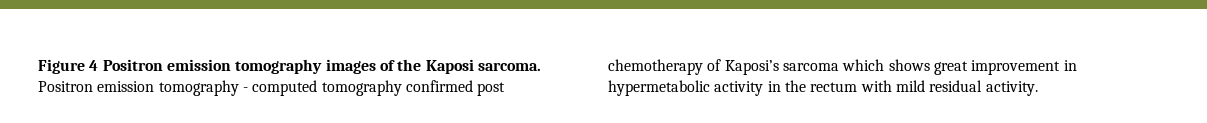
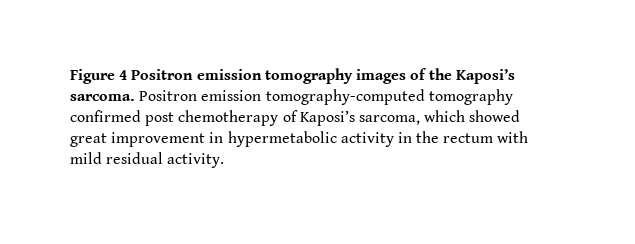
[425,59,474,74] Kaposi -> [456,69,516,84] Kaposi’s
[158,80,318,96] tomography - computed -> [265,89,425,105] tomography-computed
[782,59,930,71] sarcoma which shows -> [358,110,521,125] sarcoma, which showed

